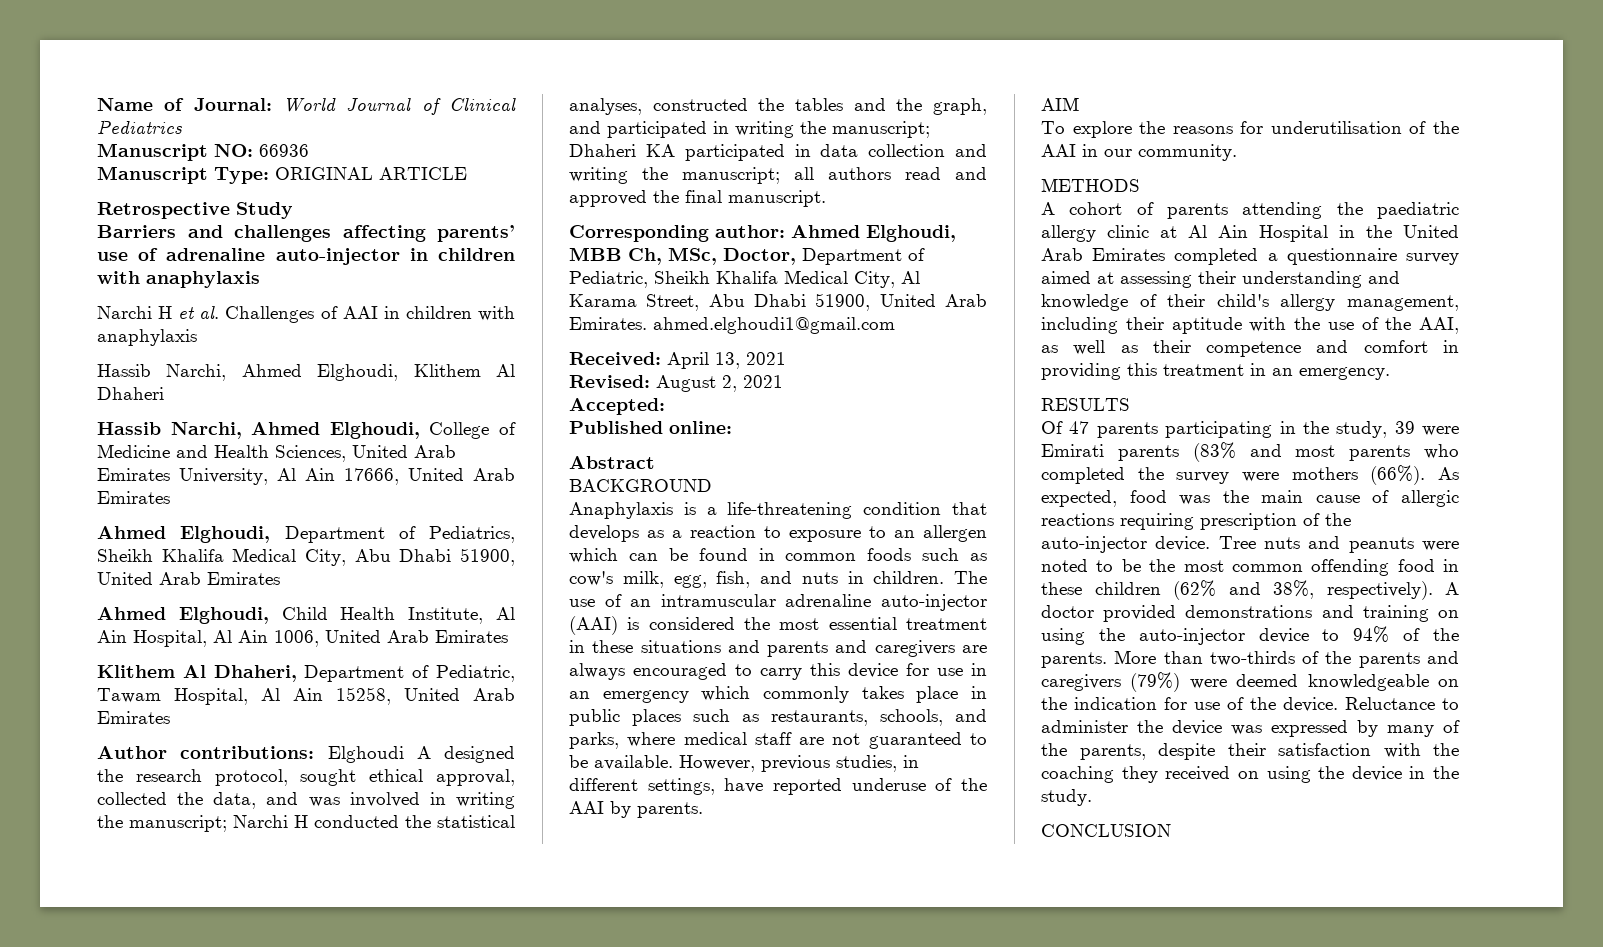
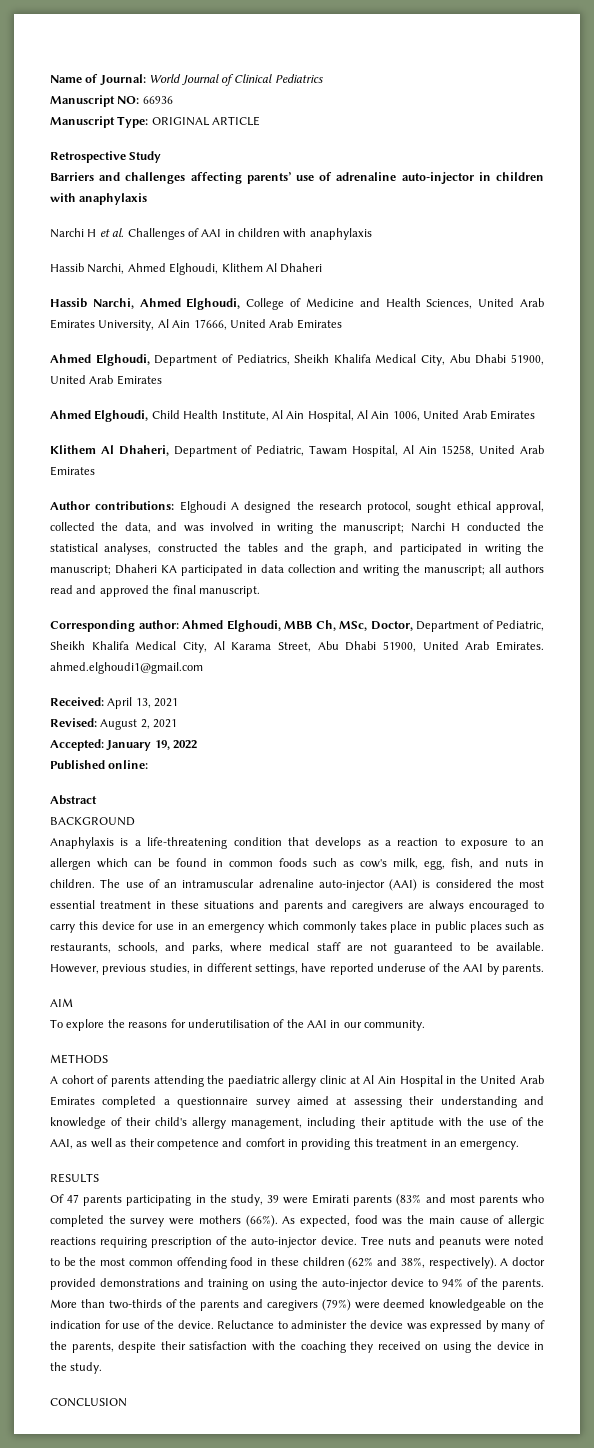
(665, 406) none -> [106,740,198,751] January 19, 2022

